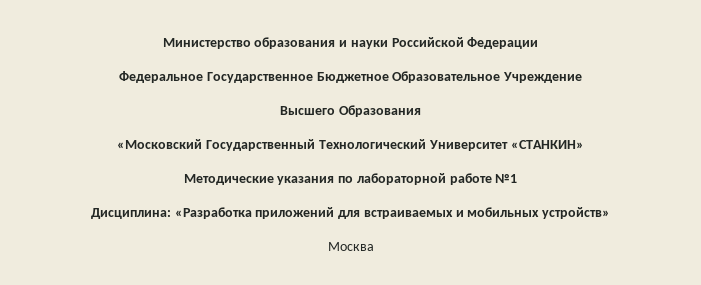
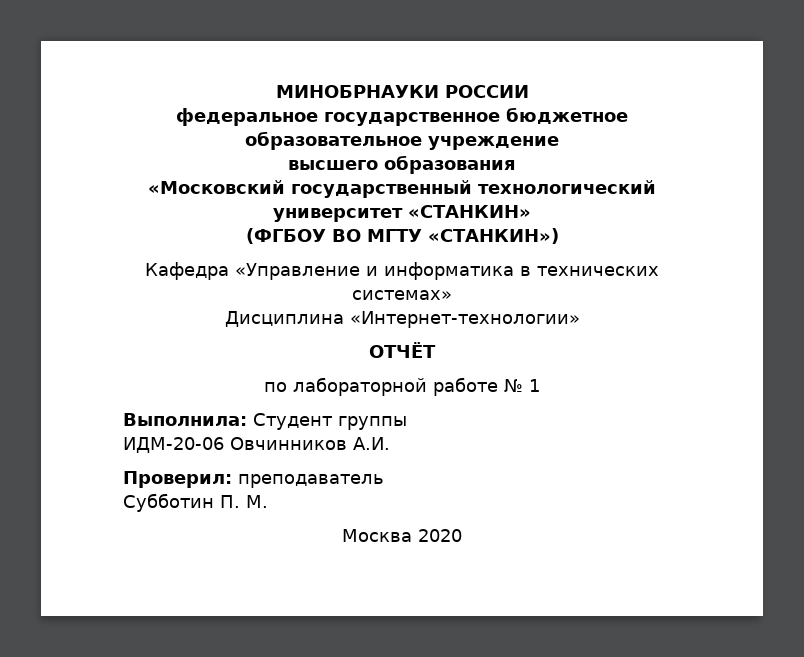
[162,37,539,49] [118,71,583,83] [280,105,421,117] [117,139,584,151] [183,173,518,185] [90,207,611,219] Министерство образования и науки Российской Федерации // Федеральное Государственное Бюджетное Образовательное Учреждение // Высшего Образования // «Московский Государственный Технологический Университет «СТАНКИН» // Методические указания по лабораторной работе №1 // Дисциплина: «Разработка приложений для встраиваемых и мобильных устройств» -> [275,85,529,98] [176,107,628,126] [245,131,559,150] [288,155,516,174] [148,180,656,198] [273,205,531,222] [245,228,559,244] [145,262,659,280] [352,290,452,300] [224,311,580,328] [369,342,436,358] [264,377,540,396] [123,413,407,430] [123,437,390,453] [123,471,384,488] [123,493,268,512] МИНОБРНАУКИ РОССИИ // федеральное государственное бюджетное образовательное учреждение // высшего образования // «Московский государственный технологический университет «СТАНКИН» // (ФГБОУ ВО МГТУ «СТАНКИН») // Кафедра «Управление и информатика в технических системах» // Дисциплина «Интернет-технологии» // ОТЧЁТ // по лабораторной работе № 1 // Выполнила: Студент группы // ИДМ-20-06 Овчинников А.И. // Проверил: преподаватель // Субботин П. М.
(374, 246) none -> [418,529,462,542] 2020

